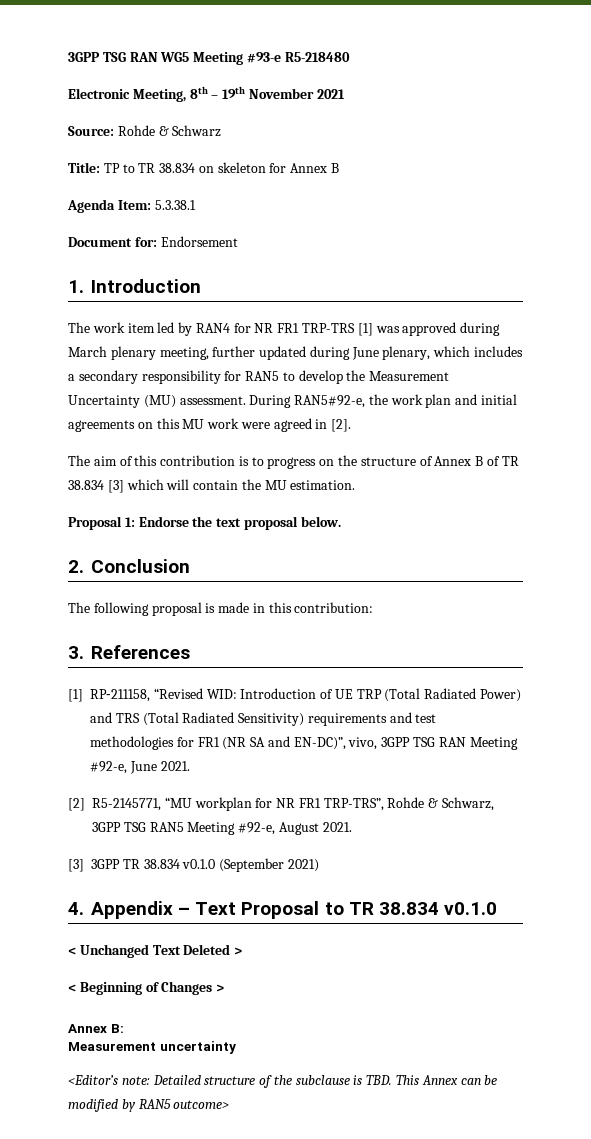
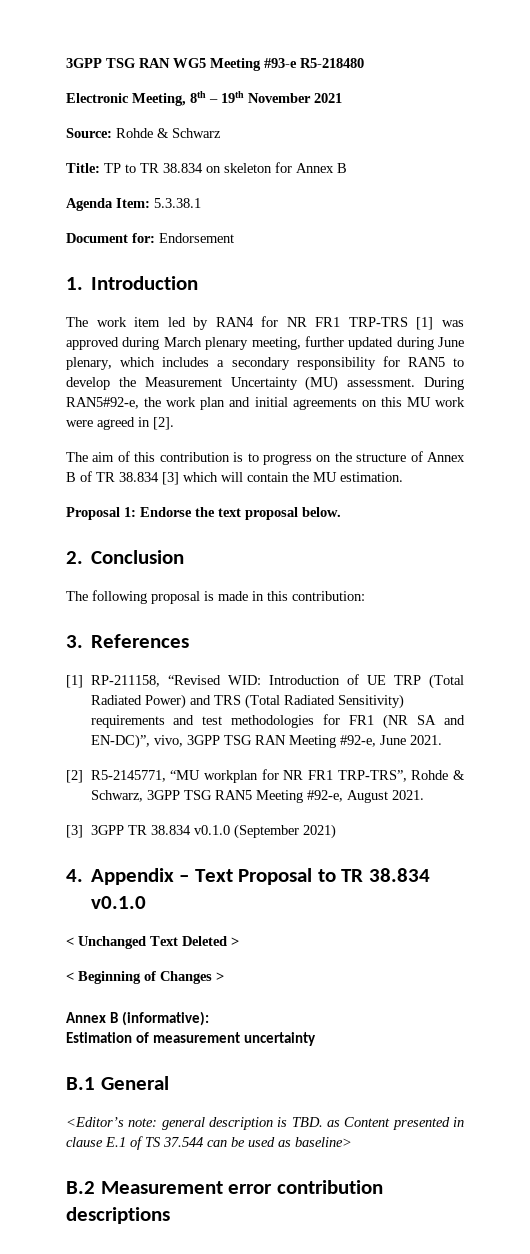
[110,1024,124,1033] [68,1042,156,1051] B: // Measurement -> [109,1011,209,1026] [66,1032,240,1043] B (informative): // Estimation of measurement
(236, 1047) none -> [66,1076,169,1090] // B.1 General
[152,1075,498,1088] [68,1099,230,1112] Detailed structure of the subclause is TBD. This Annex can be modified by RAN5 outcome> -> [161,1117,464,1130] [66,1136,352,1150] [66,1180,383,1194] [66,1207,170,1224] general description is TBD. as Content presented in clause E.1 of TS 37.544 can be used as baseline> // B.2 Measurement error contribution descriptions

